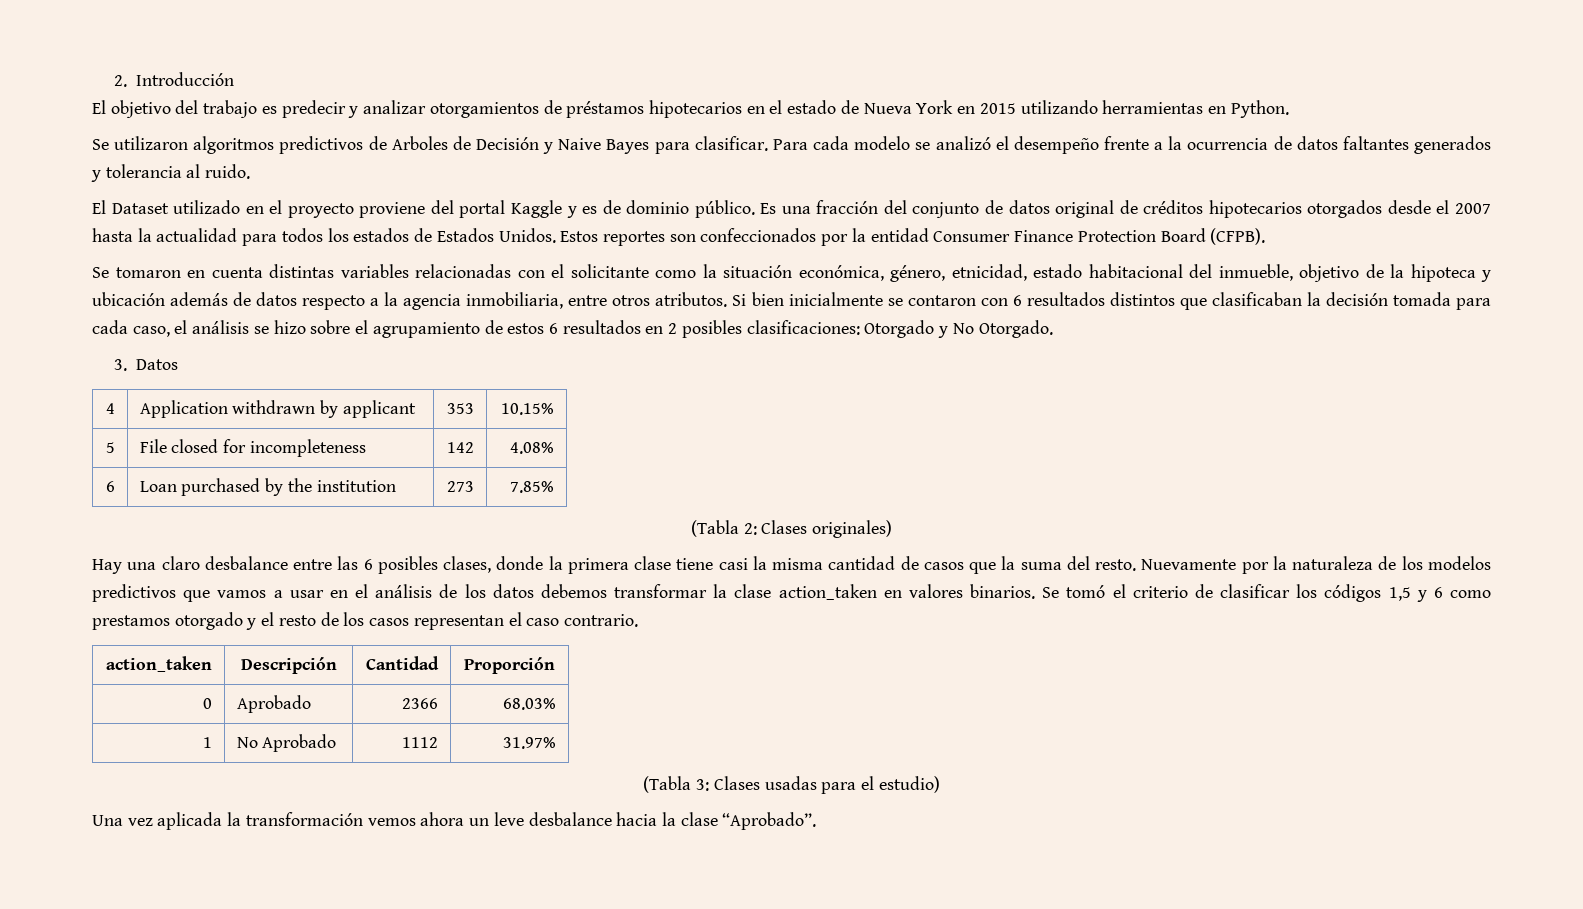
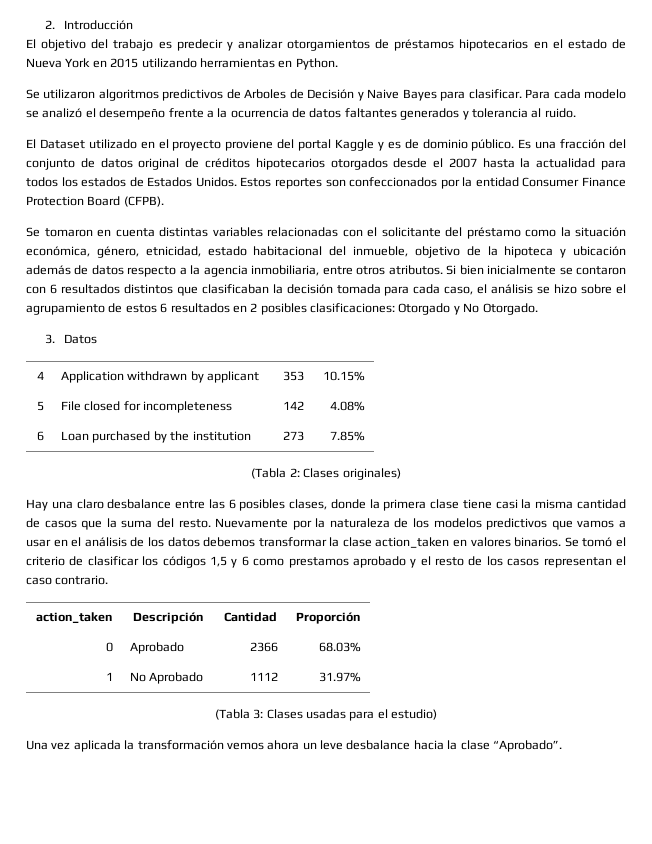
(649, 271) none -> [445,227,521,239] del préstamo
[174,612,243,630] otorgado -> [352,556,406,568] aprobado

